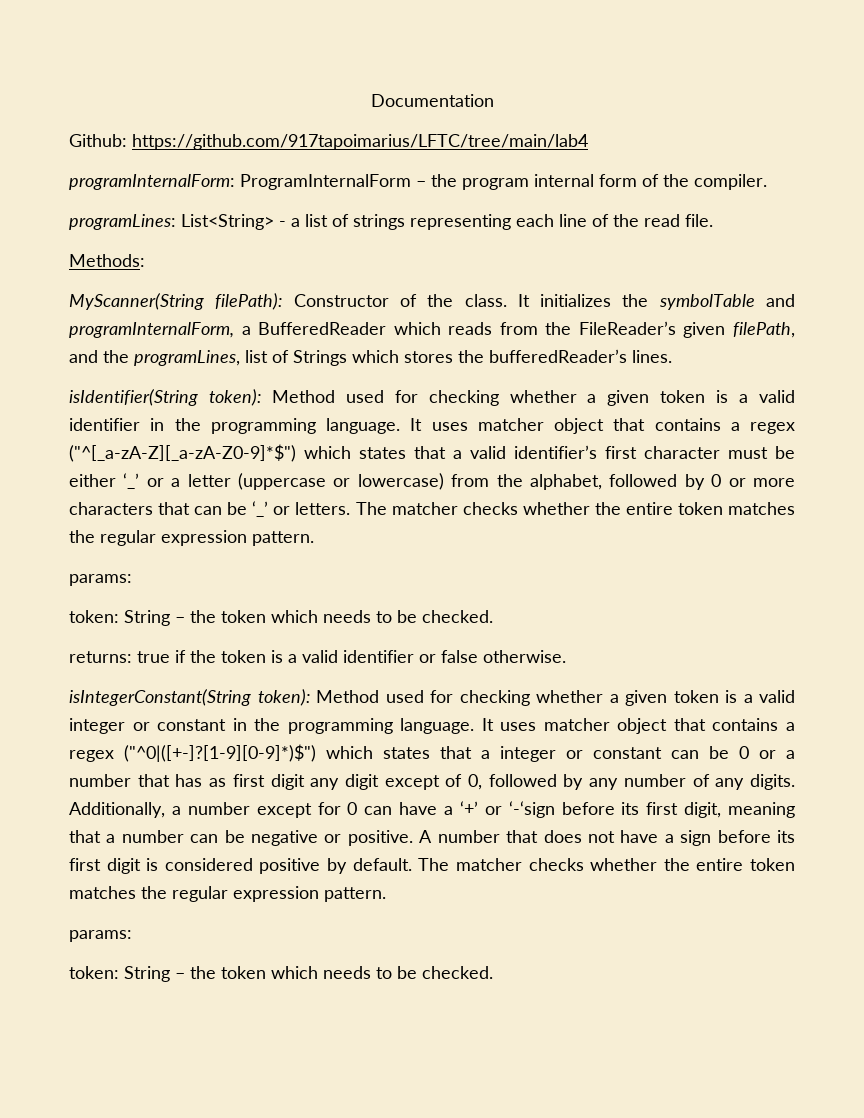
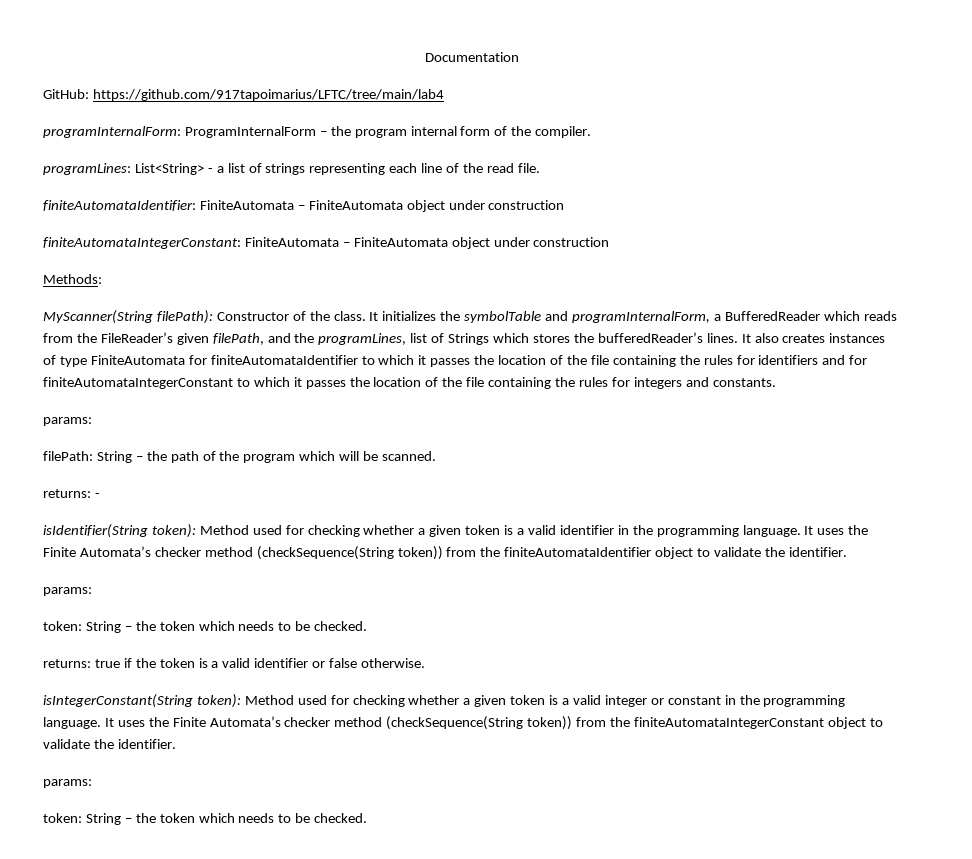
[69,134,127,147] Github: -> [43,89,89,99] GitHub:
(713, 220) none -> [43,200,565,212] [43,237,610,249] // finiteAutomataIdentifier: FiniteAutomata – FiniteAutomata object under construction // finiteAutomataIntegerConstant: FiniteAutomata – FiniteAutomata object under construction
(672, 356) none -> [741,333,886,343] [43,355,868,367] [43,377,776,389] [43,417,92,426] [43,451,437,463] [43,489,100,498] It also creates instances of type FiniteAutomata for finiteAutomataIdentifier to which it passes the location of the file containing the rules for identifiers and for finiteAutomataIntegerConstant to which it passes the location of the file containing the rules for integers and constants. // params: // filePath: String – the path of the program which will be scanned. // returns: -
[477,418,795,434] [69,444,795,462] [69,473,795,490] [69,501,795,517] [69,530,314,546] matcher object that contains a regex ("^[_a-zA-Z][_a-zA-Z0-9]*$") which states that a valid identifier’s first character must be either ‘_’ or a letter (uppercase or lowercase) from the alphabet, followed by 0 or more characters that can be ‘_’ or letters. The matcher checks whether the entire token matches the regular expression pattern. -> [848,525,869,535] [43,546,847,560] the Finite Automata’s checker method (checkSequence(String token)) from the finiteAutomataIdentifier object to validate the identifier.
[543,718,796,734] [69,744,795,762] [69,774,796,790] [69,801,795,818] [69,830,795,846] [69,858,796,874] [69,886,386,902] matcher object that contains a regex ("^0|([+-]?[1-9][0-9]*)$") which states that a integer or constant can be 0 or a number that has as first digit any digit except of 0, followed by any number of any digits. Additionally, a number except for 0 can have a ‘+’ or ‘-‘sign before its first digit, meaning that a number can be negative or positive. A number that does not have a sign before its first digit is considered positive by default. The matcher checks whether the entire token matches the regular expression pattern. -> [148,716,883,730] [43,739,176,749] the Finite Automata’s checker method (checkSequence(String token)) from the finiteAutomataIntegerConstant object to validate the identifier.

